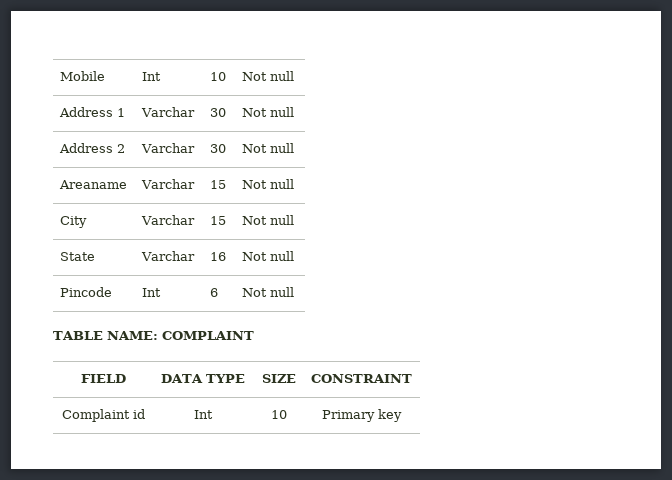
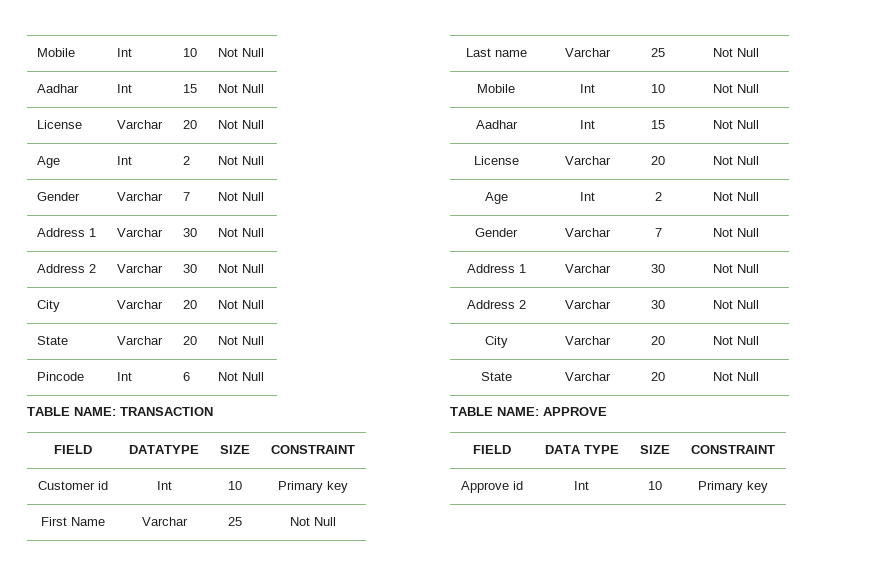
[60,71,106,81] [142,72,162,81] [210,72,227,81] [242,71,295,81] [59,107,126,117] [141,107,196,117] [210,108,227,117] [242,107,295,117] [59,143,126,153] [141,143,196,153] [210,144,227,153] [242,143,295,153] [59,180,128,189] [141,179,196,189] [210,180,227,189] [242,179,295,189] [60,216,88,228] [141,215,196,225] [210,216,227,225] [242,215,295,225] [60,252,96,261] [141,251,196,261] [210,252,227,261] [242,251,295,261] Mobile | Int | 10 | Not null // Address 1 | Varchar | 30 | Not null // Address 2 | Varchar | 30 | Not null // Areaname | Varchar | 15 | Not null // City | Varchar | 15 | Not null // State | Varchar | 16 | Not null -> [37,48,76,57] [117,48,133,57] [183,48,198,57] [218,48,265,57] [37,84,80,93] [117,84,133,93] [183,84,198,93] [218,84,265,93] [37,120,83,129] [117,120,164,129] [183,120,198,129] [218,120,265,129] [37,156,61,168] [117,156,133,165] [183,156,191,165] [218,156,265,165] [37,192,81,201] [117,192,164,201] [183,192,191,201] [218,192,265,201] [37,228,97,237] [117,228,164,237] [183,228,198,237] [218,228,265,237] [37,264,97,273] [117,264,164,273] [183,264,198,273] [218,264,265,273] [37,300,61,312] [117,300,164,309] [183,300,198,309] [218,300,265,309] [37,336,69,345] [117,336,164,345] [183,336,198,345] [218,336,265,345] Mobile | Int | 10 | Not Null // Aadhar | Int | 15 | Not Null // License | Varchar | 20 | Not Null // Age | Int | 2 | Not Null // Gender | Varchar | 7 | Not Null // Address 1 | Varchar | 30 | Not Null // Address 2 | Varchar | 30 | Not Null // City | Varchar | 20 | Not Null // State | Varchar | 20 | Not Null
[270,287,295,297] [53,331,254,340] null // TABLE NAME: COMPLAINT -> [242,372,265,381] [27,407,213,416] [54,445,92,454] [129,445,199,454] [220,445,250,454] [271,445,355,454] [38,481,108,490] [156,481,172,490] [228,481,242,490] [278,481,348,493] [41,517,105,526] [141,517,188,526] [228,517,242,526] [290,517,336,526] [465,48,527,57] [564,48,611,57] [651,48,665,57] [713,48,759,57] [477,84,515,93] [579,84,595,93] [651,84,665,93] [713,84,759,93] [475,120,518,129] [579,120,595,129] [651,120,665,129] [713,120,759,129] [473,156,519,165] [564,156,611,165] [651,156,665,165] [713,156,759,165] [484,192,508,204] [579,192,595,201] [654,192,662,201] [713,192,759,201] [475,228,518,237] [564,228,611,237] [654,228,662,237] [713,228,759,237] [466,264,526,273] [564,264,611,273] [651,264,665,273] [713,264,759,273] [466,300,526,309] [564,300,611,309] [651,300,665,309] [713,300,759,309] [484,336,508,348] [564,336,611,345] [651,336,665,345] [713,336,759,345] [480,372,512,381] [564,372,611,381] [651,372,665,381] [713,372,759,381] [450,407,607,416] Null // TABLE NAME: TRANSACTION // FIELD | DATATYPE | SIZE | CONSTRAINT // Customer id | Int | 10 | Primary key // First Name | Varchar | 25 | Not Null // Last name | Varchar | 25 | Not Null // Mobile | Int | 10 | Not Null // Aadhar | Int | 15 | Not Null // License | Varchar | 20 | Not Null // Age | Int | 2 | Not Null // Gender | Varchar | 7 | Not Null // Address 1 | Varchar | 30 | Not Null // Address 2 | Varchar | 30 | Not Null // City | Varchar | 20 | Not Null // State | Varchar | 20 | Not Null // TABLE NAME: APPROVE
[61,409,130,422] Complaint -> [461,481,509,493] Approve

